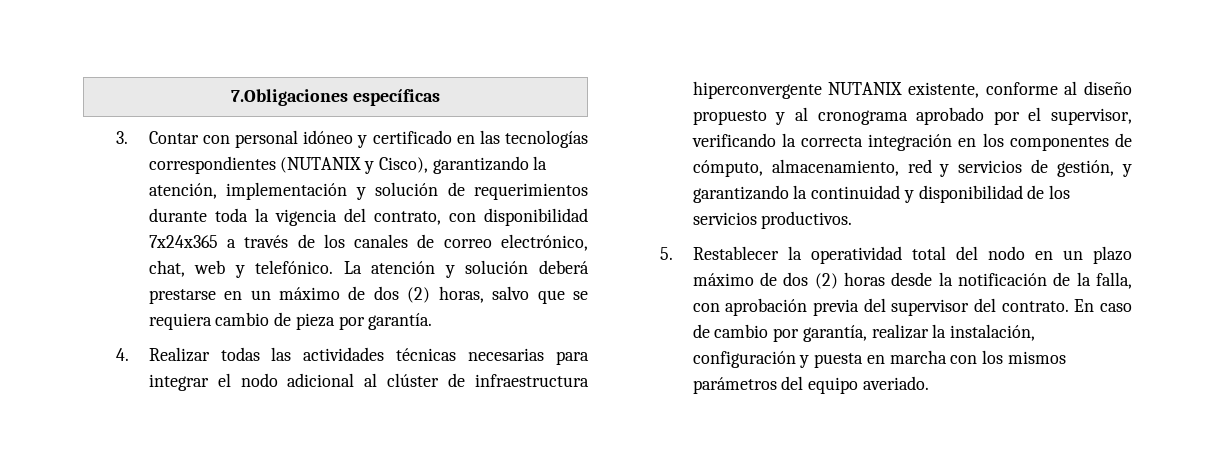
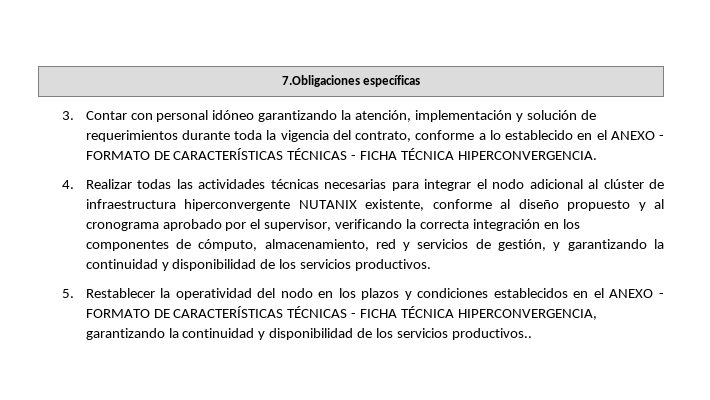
[357,130,588,148] [148,156,428,174] y certificado en las tecnologías correspondientes (NUTANIX y Cisco), -> (255, 115) none
[448,208,588,226] [148,234,588,251] [148,260,589,278] [148,286,588,304] [148,312,433,330] con disponibilidad 7x24x365 a través de los canales de correo electrónico, chat, web y telefónico. La atención y solución deberá prestarse en un máximo de dos (2) horas, salvo que se requiera cambio de pieza por garantía. -> [415,130,664,140] [85,148,598,160] conforme a lo establecido en el ANEXO - FORMATO DE CARACTERÍSTICAS TÉCNICAS - FICHA TÉCNICA HIPERCONVERGENCIA.
[911,246,946,260] total -> (252, 294) none
[1062,246,1132,264] [692,272,1132,289] [692,298,1132,316] [692,324,1036,342] [692,350,1066,368] [692,376,929,394] un plazo máximo de dos (2) horas desde la notificación de la falla, con aprobación previa del supervisor del contrato. En caso de cambio por garantía, realizar la instalación, configuración y puesta en marcha con los mismos parámetros del equipo averiado. -> [338,288,664,300] [85,306,598,320] [85,328,532,340] los plazos y condiciones establecidos en el ANEXO - FORMATO DE CARACTERÍSTICAS TÉCNICAS - FICHA TÉCNICA HIPERCONVERGENCIA, garantizando la continuidad y disponibilidad de los servicios productivos..

